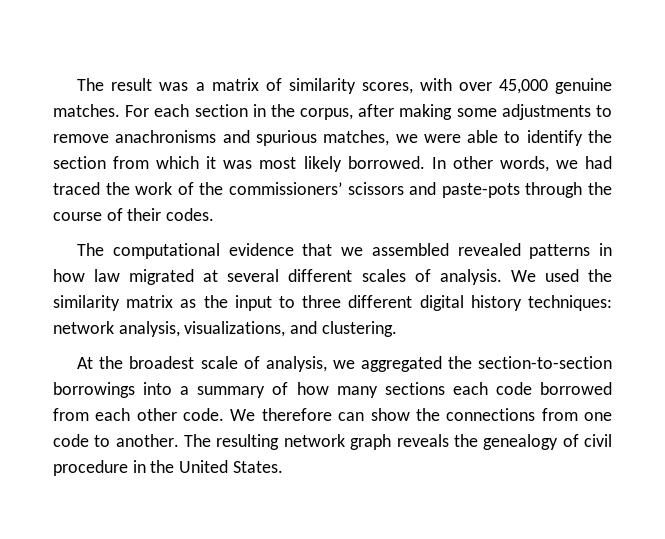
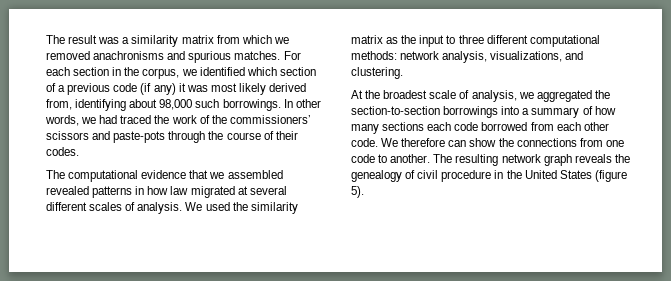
[211,78,613,94] matrix of similarity scores, with over 45,000 genuine -> [131,35,289,47] [46,51,232,63] similarity matrix from which we removed anachronisms and spurious
[358,104,612,120] [53,130,612,146] [53,156,425,172] after making some adjustments to remove anachronisms and spurious matches, we were able to identify the section from which it was most likely borrowed. -> [181,67,316,76] [46,83,307,95] [46,99,281,111] we identified which section of a previous code (if any) it was most likely derived from, identifying about 98,000 such borrowings.
[419,295,612,311] digital history techniques: -> [529,35,600,47] [351,51,397,60] computational methods:
[232,461,283,473] States. -> [559,170,627,182] [351,186,364,198] States (figure 5).

